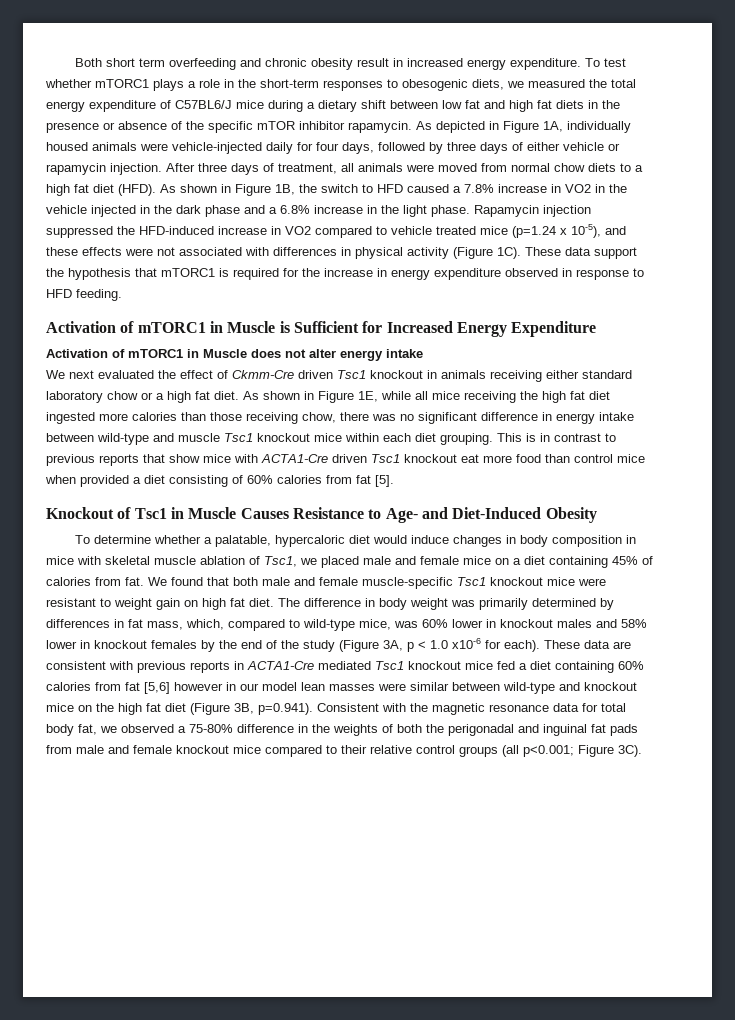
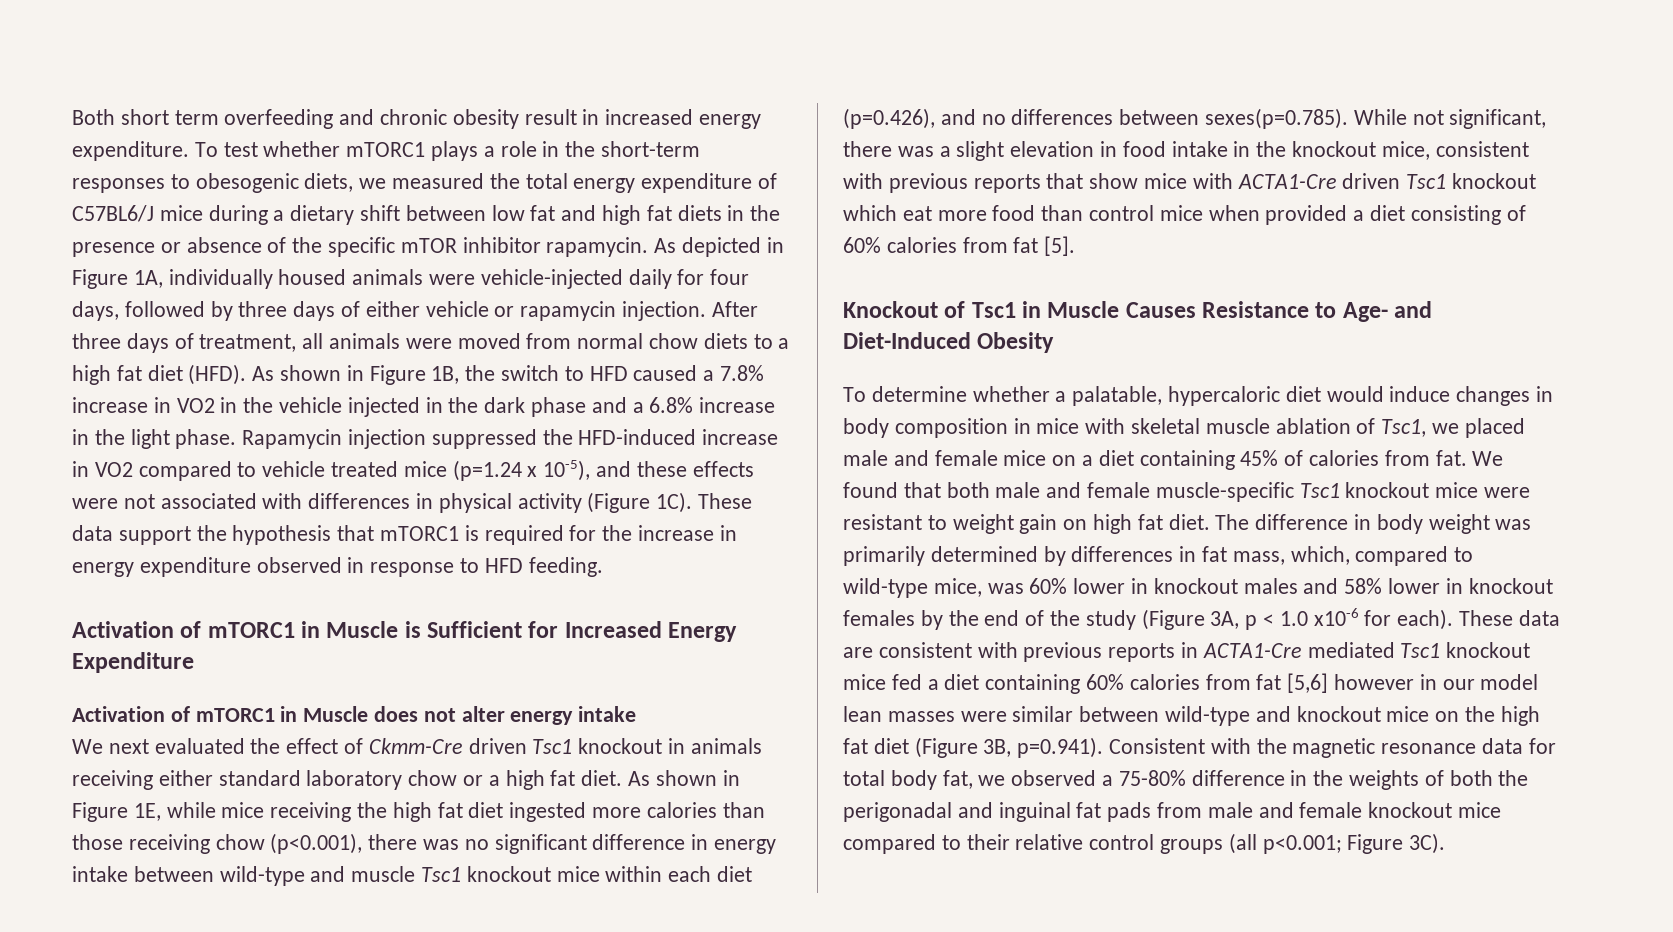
[415,391,428,400] all -> (216, 810) none
[302,412,336,423] chow, -> [215,833,363,854] chow (p<0.001),
[440,433,616,445] grouping. This is in contrast to -> [843,108,1547,129] [843,141,1529,161] [843,173,883,189] (p=0.426), and no differences between sexes(p=0.785). While not significant, there was a slight elevation in food intake in the knockout mice, consistent with
(457, 458) none -> [843,205,897,221] which

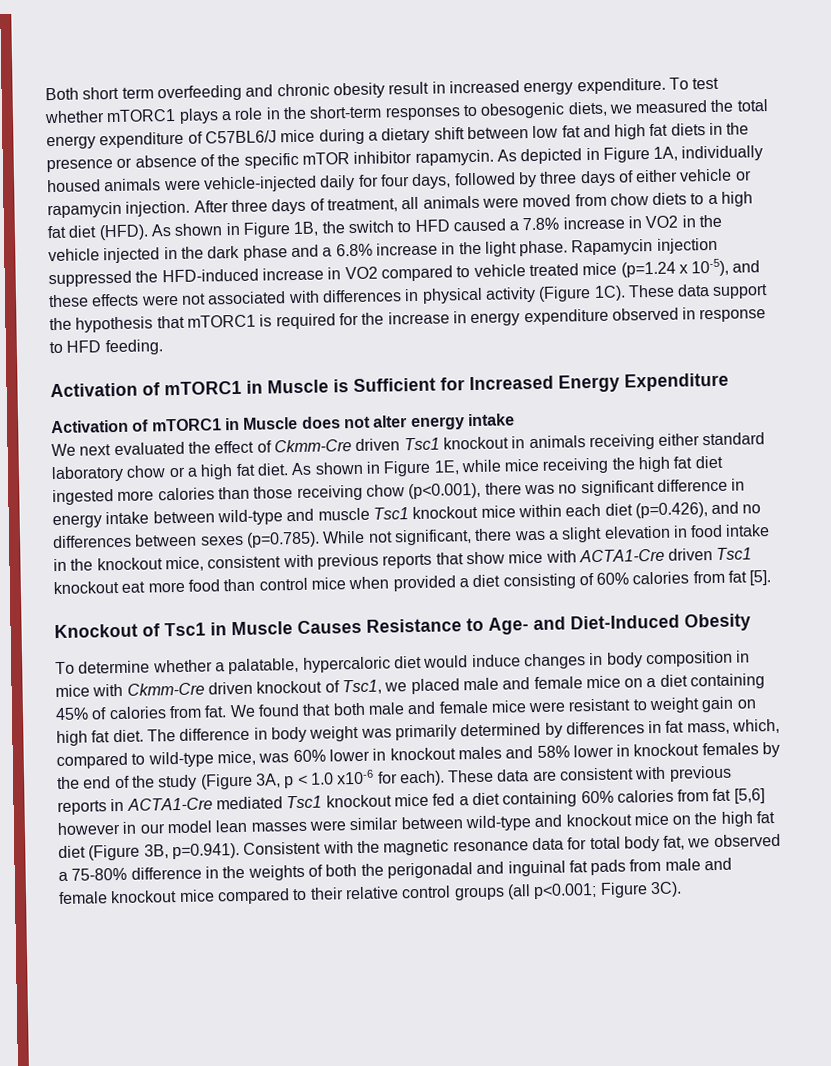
[577,333,644,349] normal -> (607, 200) none
[1205,108,1349,129] sexes(p=0.785). -> [200,531,320,548] sexes (p=0.785).
[843,205,897,221] which -> (119, 587) none
[1131,418,1351,434] skeletal muscle ablation -> [126,680,323,696] Ckmm-Cre driven knockout
[1155,482,1430,502] muscle-specific Tsc1 knockout -> (489, 707) none

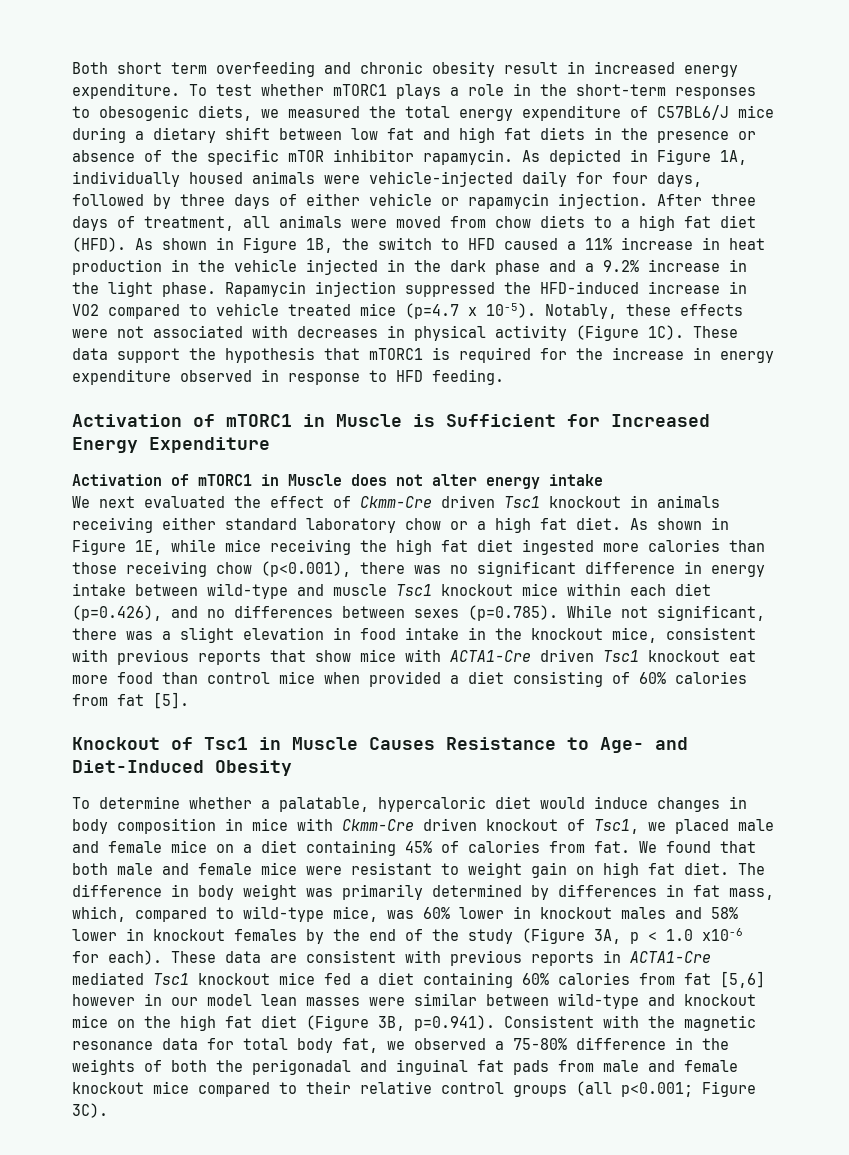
[522,215,679,231] 7.8% increase in VO2 -> [585,237,765,250] [72,259,162,275] 11% increase in heat production
[335,243,373,257] 6.8% -> [603,260,639,272] 9.2%
[620,258,761,278] (p=1.24 x 10-5), and -> [405,303,617,319] (p=4.7 x 10-5). Notably,
[321,289,402,303] differences -> [297,326,378,338] decreases

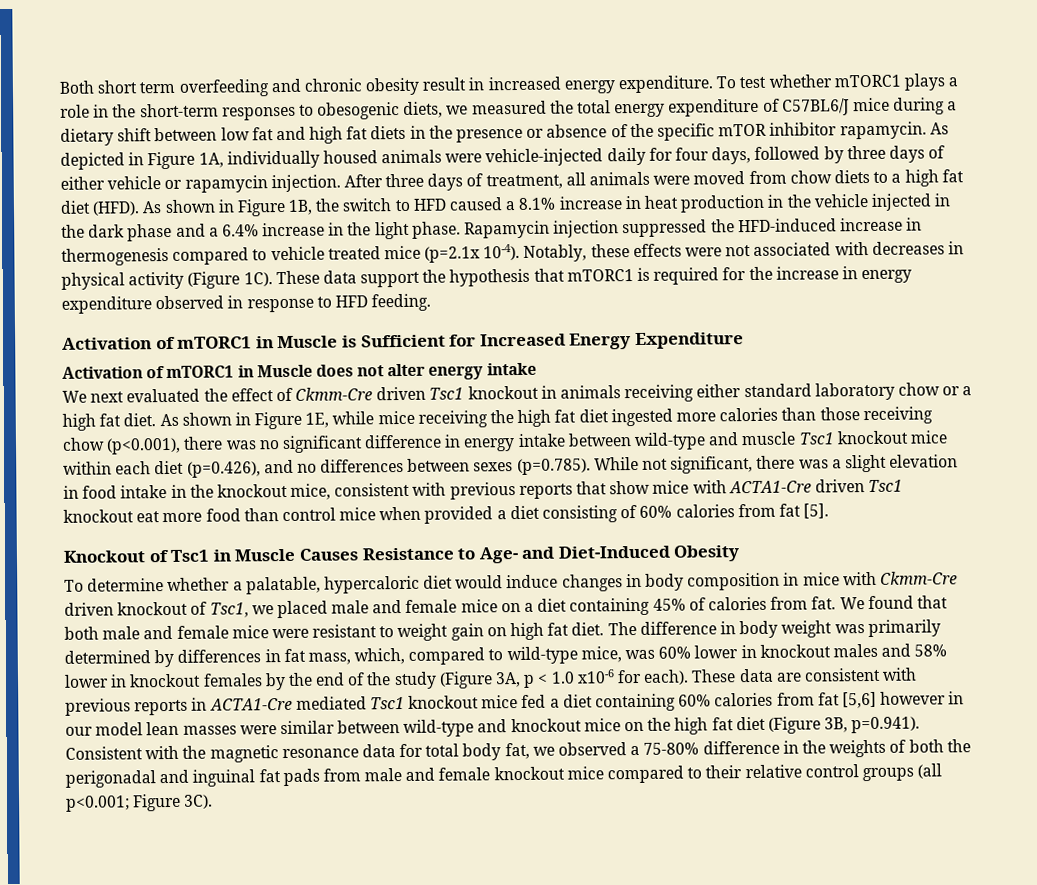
[585,238,612,250] 11% -> [518,197,557,210] 8.1%
[603,260,639,272] 9.2% -> [221,224,259,237] 6.4%
[72,304,99,316] VO2 -> [61,247,169,266] thermogenesis
[405,303,536,319] (p=4.7 x 10-5). -> [424,243,521,263] (p=2.1x 10-4).

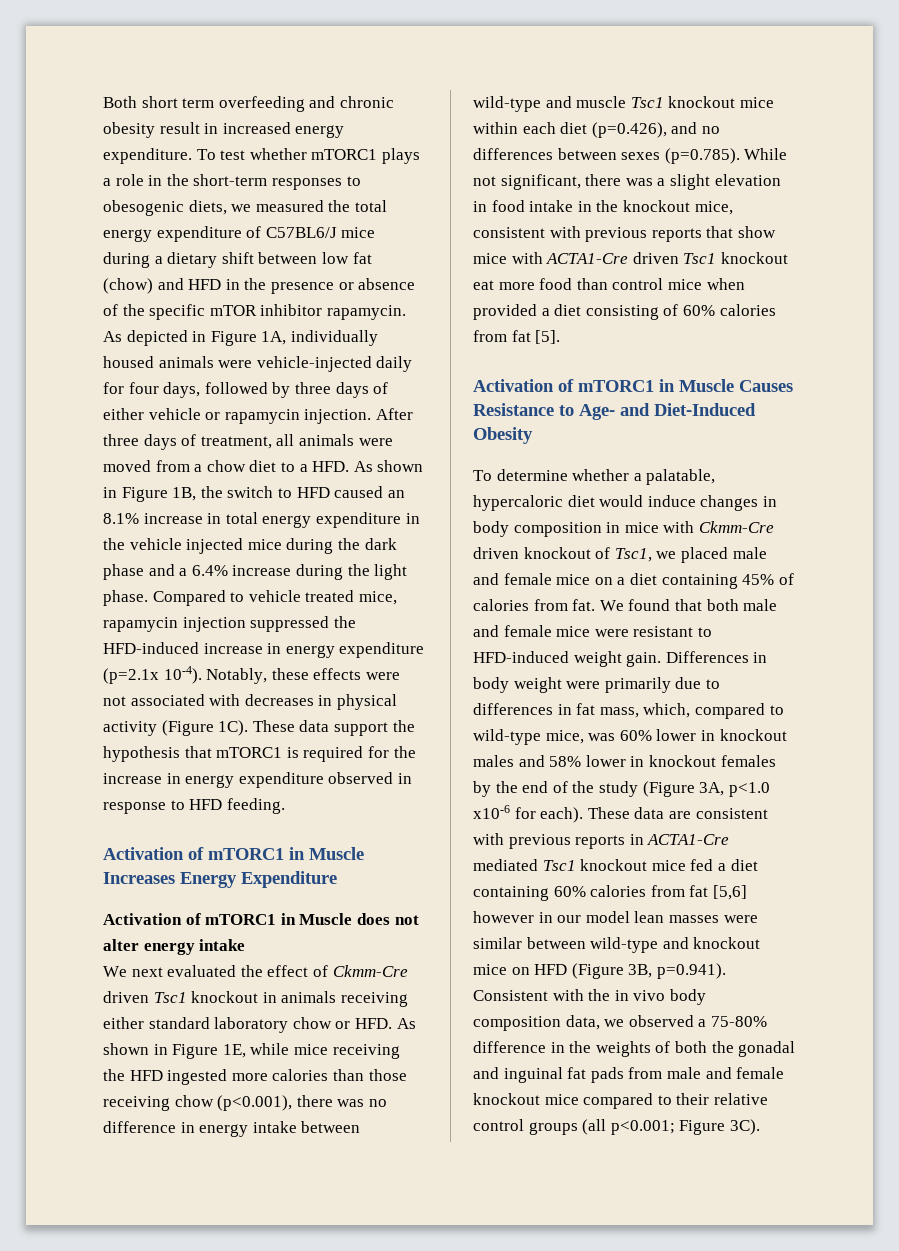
[275,125,407,144] and high fat diets -> [103,278,222,294] (chow) and HFD
[789,169,964,187] [60,200,141,216] chow diets to a high fat diet (HFD). -> [194,460,350,472] a chow diet to a HFD.
[505,201,517,211] a -> [387,490,405,498] an
[643,194,766,213] heat production -> [225,512,401,528] total energy expenditure
[934,193,951,207] in -> [247,538,334,554] mice during
[328,222,345,236] in -> [295,564,343,580] during
[464,220,551,239] Rapamycin -> [152,590,397,606] [103,617,178,632] Compared to vehicle treated mice, rapamycin
[61,245,421,266] thermogenesis compared to vehicle treated mice -> [285,642,425,658] energy expenditure
[341,333,566,348] is Sufficient for Increased -> [103,872,175,884] Increases
[962,386,973,396] [62,413,157,431] a high fat diet. -> [354,1018,392,1029] HFD.
[517,409,609,428] high fat diet -> [129,1070,163,1081] HFD
[281,435,363,454] significant -> (387, 1103) none
[63,549,211,563] Knockout of Tsc1 -> [473,379,654,392] Activation of mTORC1
[397,619,941,642] [64,649,175,668] weight gain on high fat diet. The difference in body weight was primarily determined by -> [473,651,768,667] [473,677,720,693] HFD-induced weight gain. Differences in body weight were primarily due to
[523,671,575,688] p < 1.0 -> [728,782,770,797] p<1.0
[647,716,766,735] the high fat diet -> [534,964,568,975] HFD
[209,742,530,763] magnetic resonance data for total body fat, -> [614,989,706,1005] [473,1015,600,1031] in vivo body composition data,
[65,770,156,788] perigonadal -> [738,1041,796,1057] gonadal

